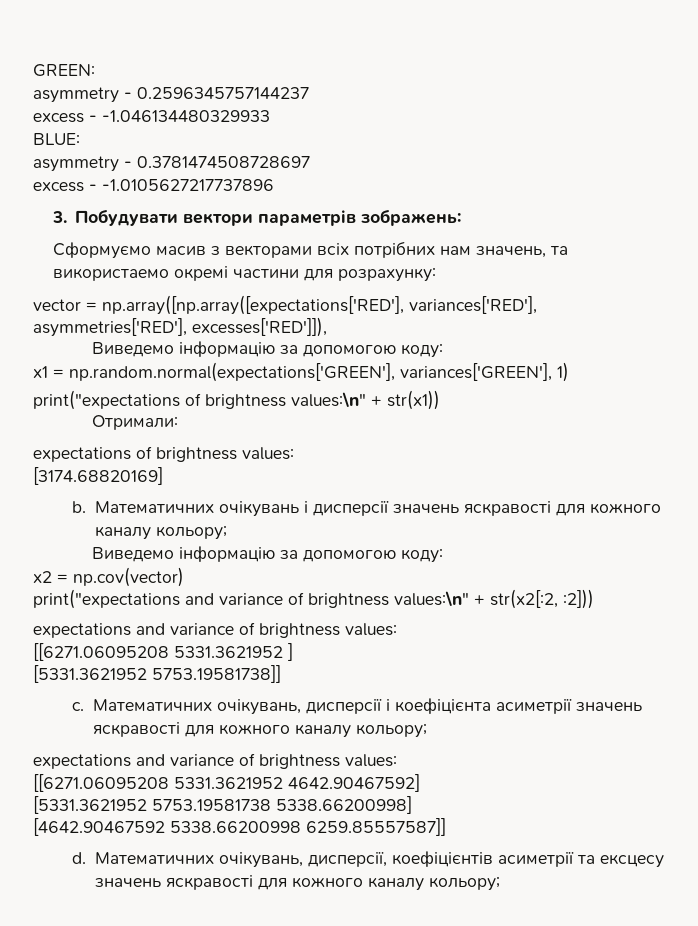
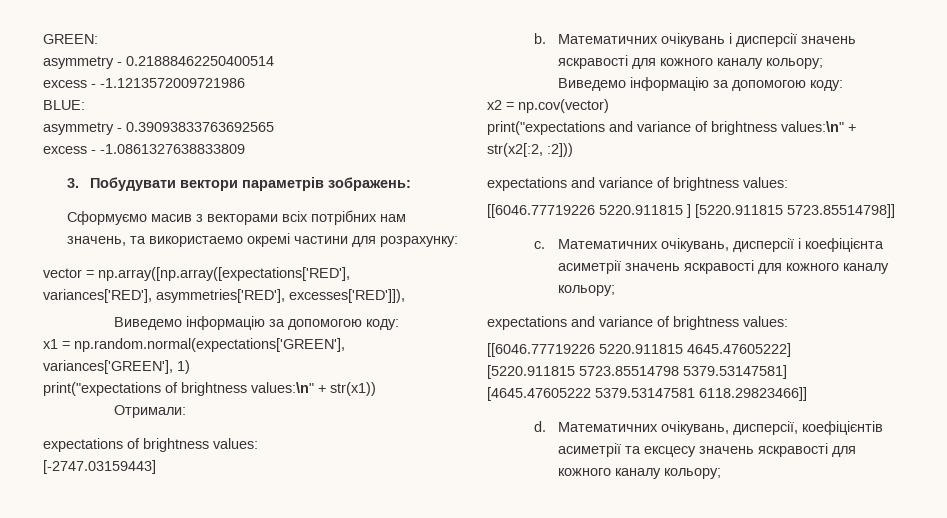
[137,87,309,99] [33,110,270,123] 0.2596345757144237 // excess - -1.046134480329933 -> [126,56,274,66] [43,78,245,88] 0.21888462250400514 // excess - -1.1213572009721986
[137,156,310,168] [33,179,274,192] 0.3781474508728697 // excess - -1.0105627217737896 -> [126,122,274,132] [43,144,245,154] 0.39093833763692565 // excess - -1.0861327638833809
[33,467,163,485] [3174.68820169] -> [43,460,156,474] [-2747.03159443]
[33,643,283,661] [[6271.06095208 5331.3621952 -> [487,204,683,218] [[6046.77719226 5220.911815
[33,665,281,683] // [5331.3621952 5753.19581738]] -> [695,204,895,218] [5220.911815 5723.85514798]]
[33,774,420,792] [33,796,412,814] [33,818,446,836] [[6271.06095208 5331.3621952 4642.90467592] // [5331.3621952 5753.19581738 5338.66200998] // [4642.90467592 5338.66200998 6259.85557587]] -> [487,343,791,357] [487,365,787,379] [487,387,807,401] [[6046.77719226 5220.911815 4645.47605222] // [5220.911815 5723.85514798 5379.53147581] // [4645.47605222 5379.53147581 6118.29823466]]

